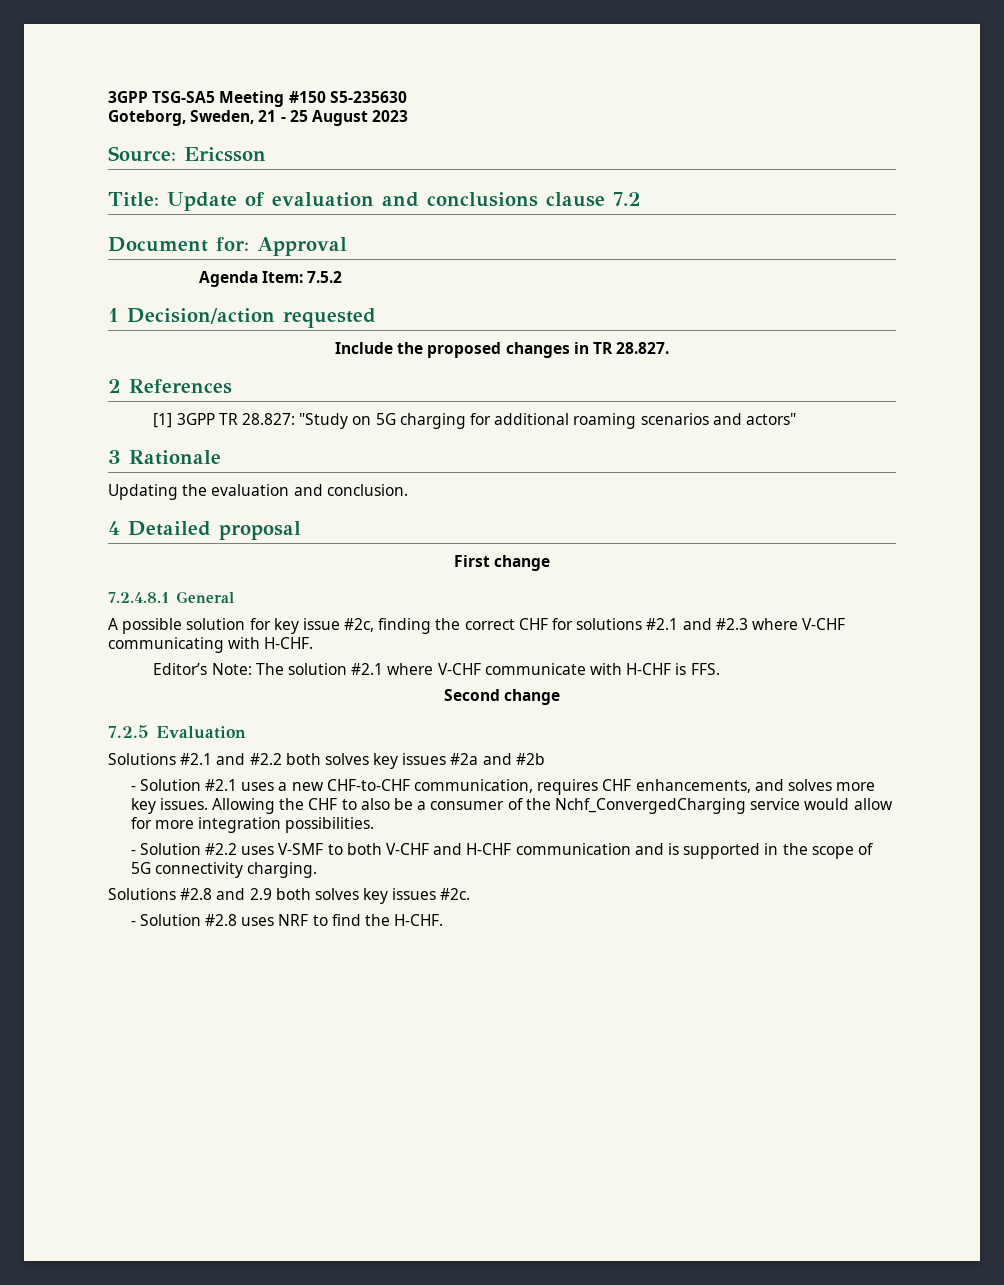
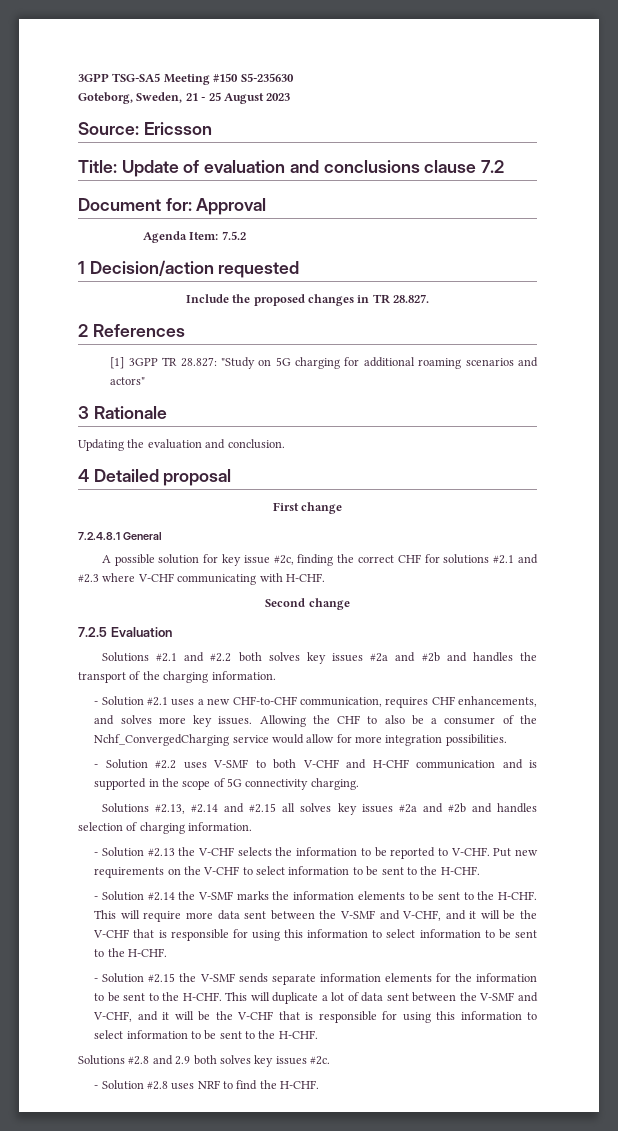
[153,663,720,675] // Editor’s Note: The solution #2.1 where V-CHF communicate with H-CHF is FFS. -> (325, 577) none
(545, 759) none -> [446,652,538,662] [78,671,276,683] and handles the transport of the charging information.
(318, 870) none -> [101,803,537,815] [78,822,253,834] [94,847,538,859] [94,866,480,878] [94,891,537,901] [94,910,537,922] [93,929,537,941] [94,948,167,957] [94,973,537,985] [94,992,538,1004] [93,1011,537,1023] [94,1030,318,1040] // Solutions #2.13, #2.14 and #2.15 all solves key issues #2a and #2b and handles selection of charging information. // - Solution #2.13 the V-CHF selects the information to be reported to V-CHF. Put new requirements on the V-CHF to select information to be sent to the H-CHF. // - Solution #2.14 the V-SMF marks the information elements to be sent to the H-CHF. This will require more data sent between the V-SMF and V-CHF, and it will be the V-CHF that is responsible for using this information to select information to be sent to the H-CHF. // - Solution #2.15 the V-SMF sends separate information elements for the information to be sent to the H-CHF. This will duplicate a lot of data sent between the V-SMF and V-CHF, and it will be the V-CHF that is responsible for using this information to select information to be sent to the H-CHF.

